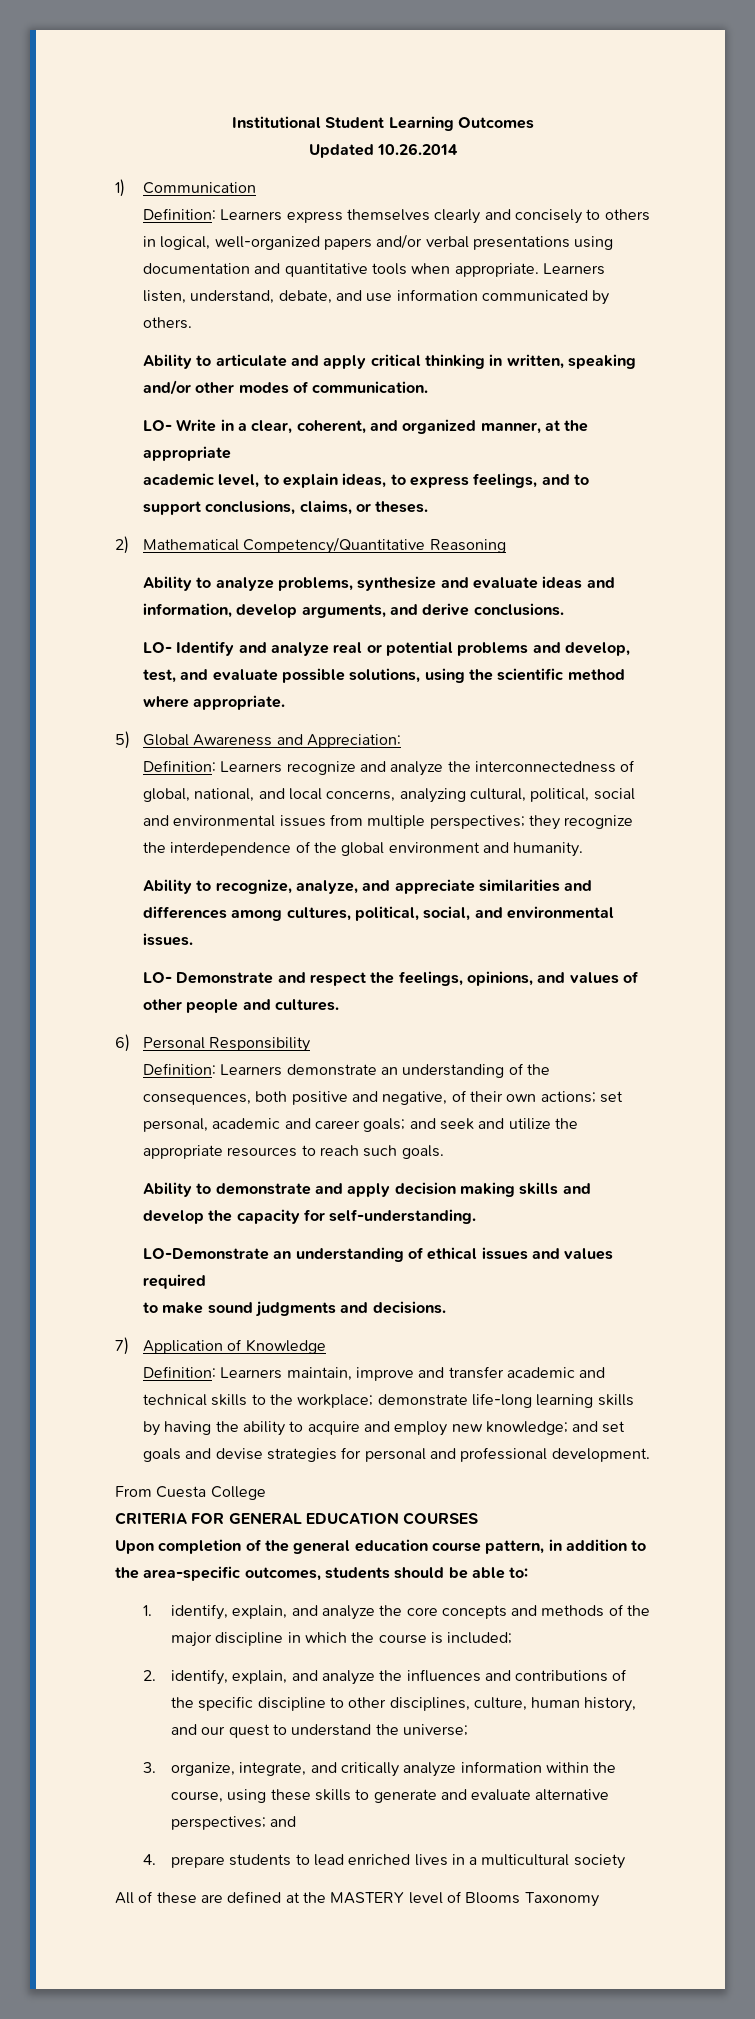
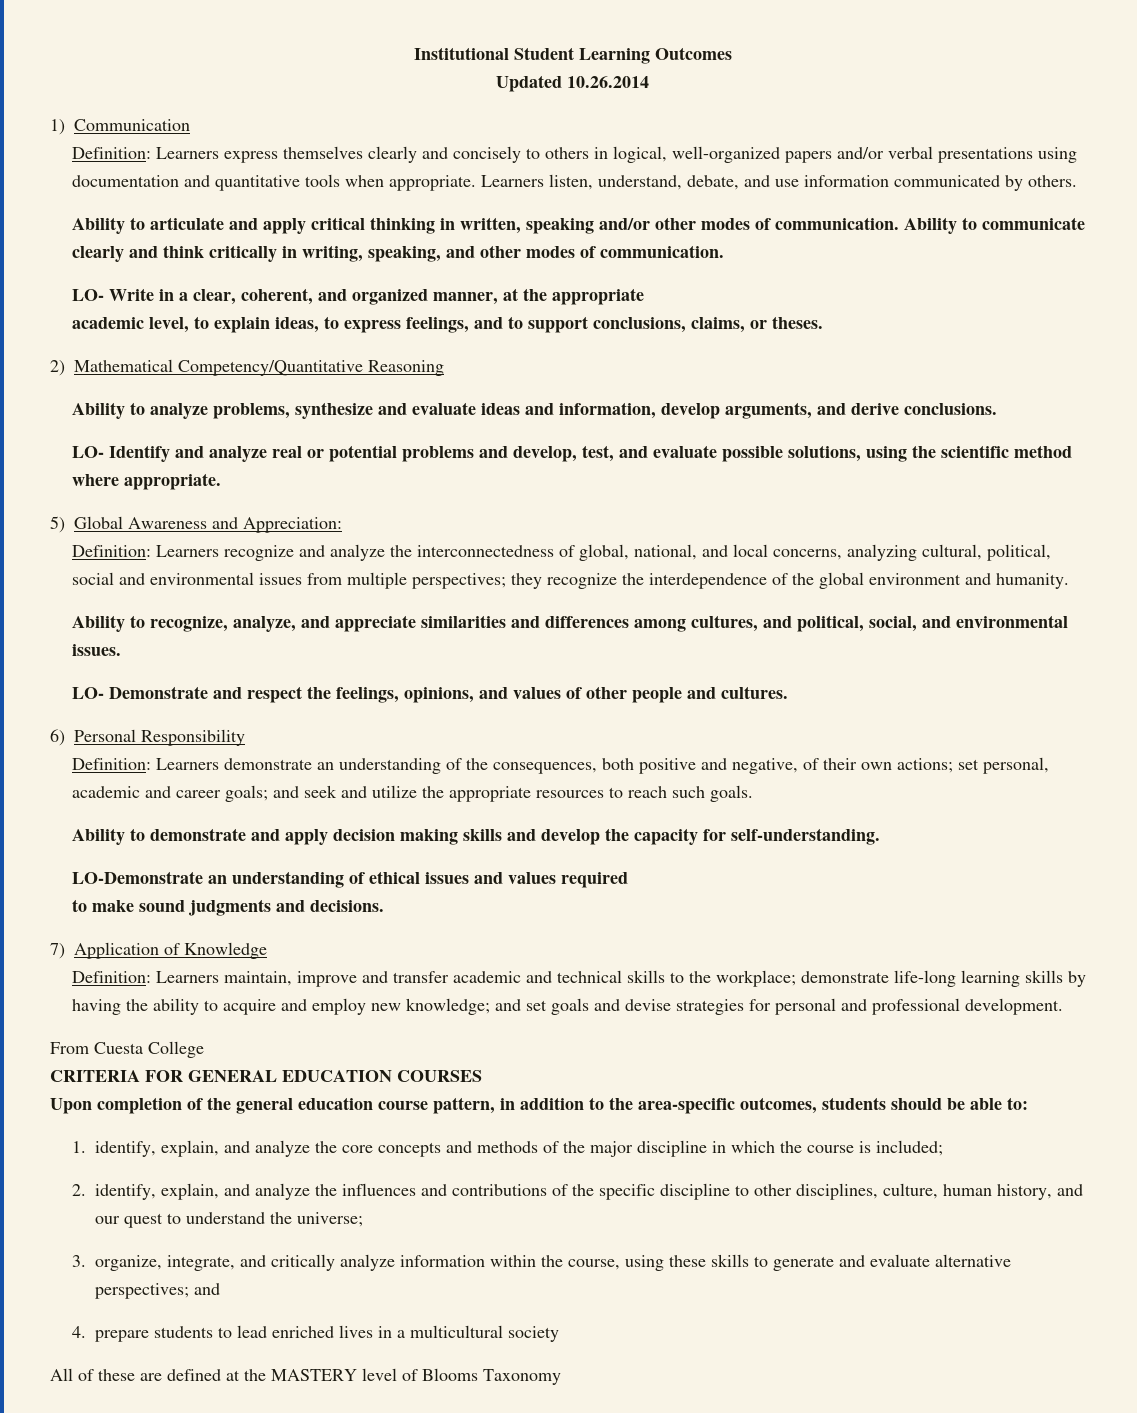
(429, 387) none -> [903,217,1085,234] [71,245,724,262] Ability to communicate clearly and think critically in writing, speaking, and other modes of communication.
(351, 914) none -> [762,616,792,628] and

